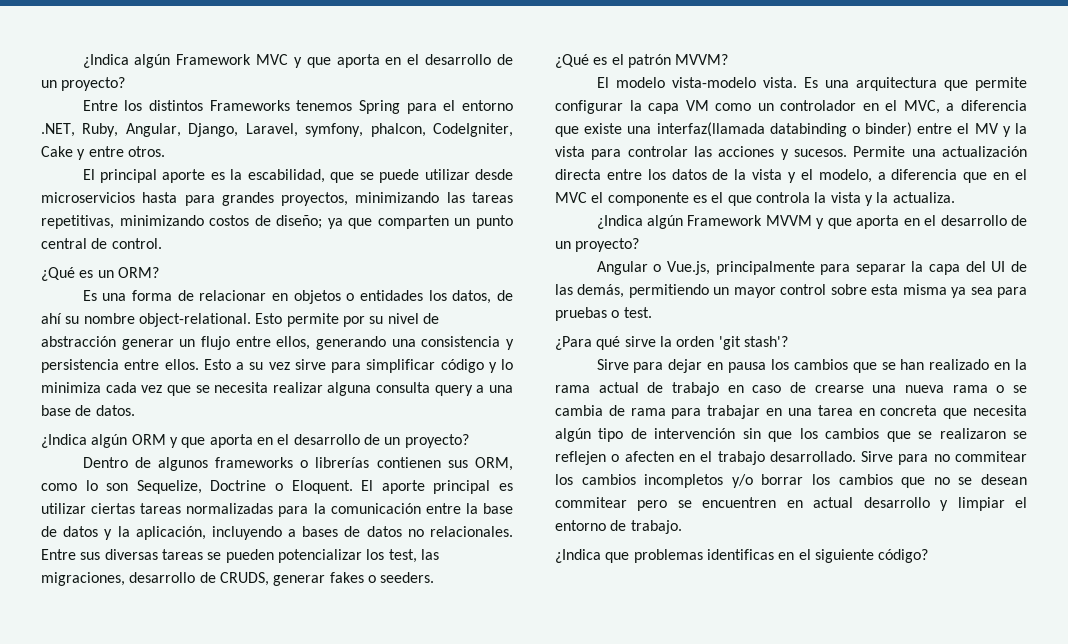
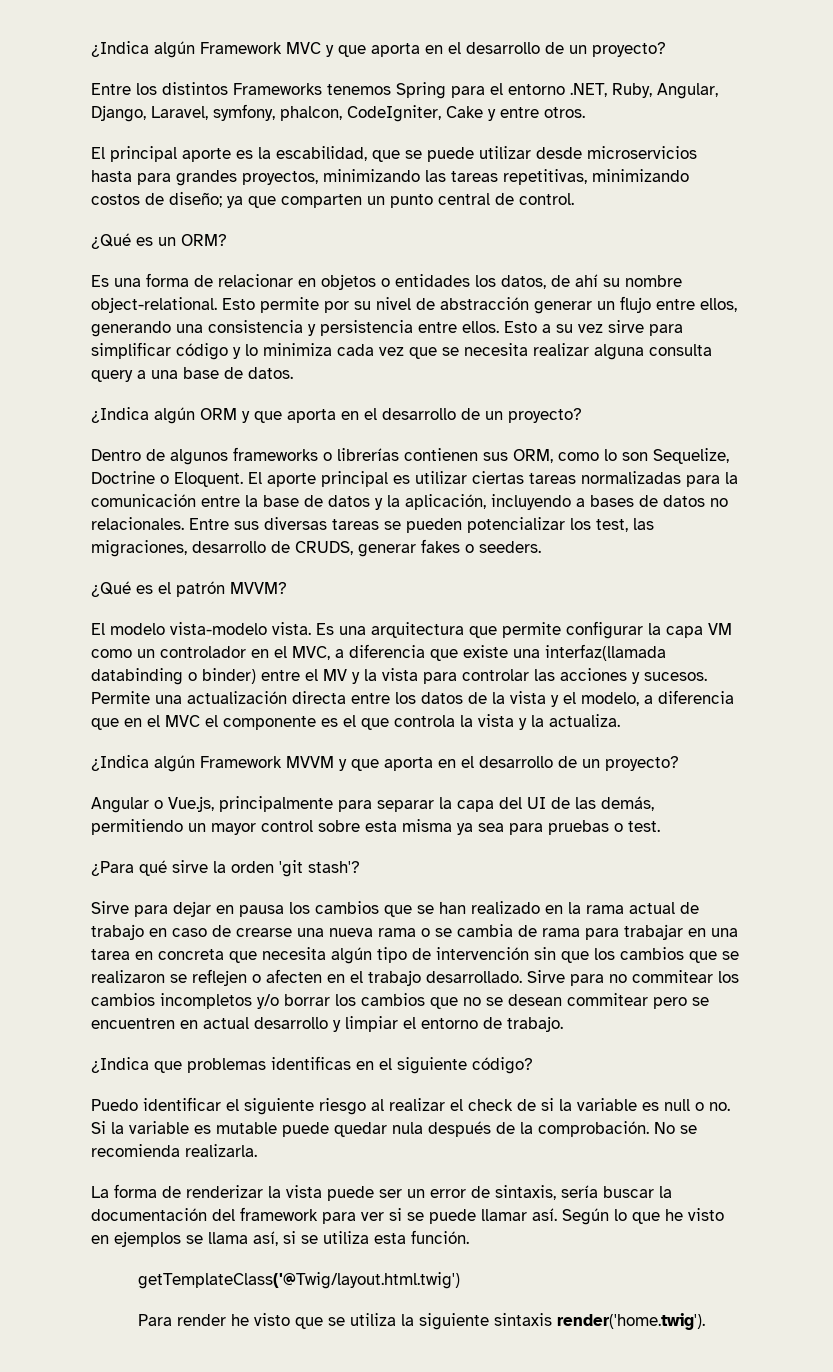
(929, 556) none -> [91,1097,730,1115] [91,1121,697,1137] [91,1144,257,1157] [91,1184,672,1201] [91,1207,724,1225] [91,1230,469,1247] [138,1272,461,1289] [138,1313,706,1330] // Puedo identificar el siguiente riesgo al realizar el check de si la variable es null o no. Si la variable es mutable puede quedar nula después de la comprobación. No se recomienda realizarla. // La forma de renderizar la vista puede ser un error de sintaxis, sería buscar la documentación del framework para ver si se puede llamar así. Según lo que he visto en ejemplos se llama así, si se utiliza esta función. // getTemplateClass('@Twig/layout.html.twig') // Para render he visto que se utiliza la siguiente sintaxis render('home.twig').

